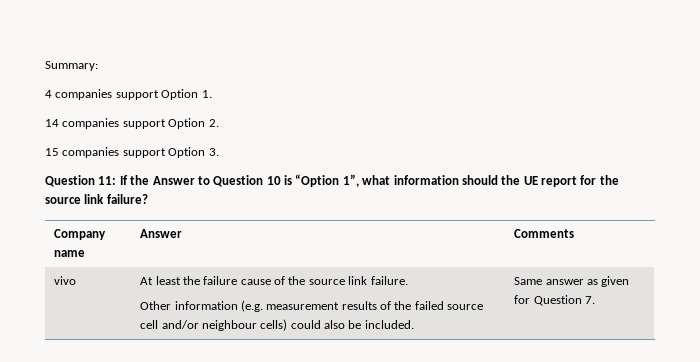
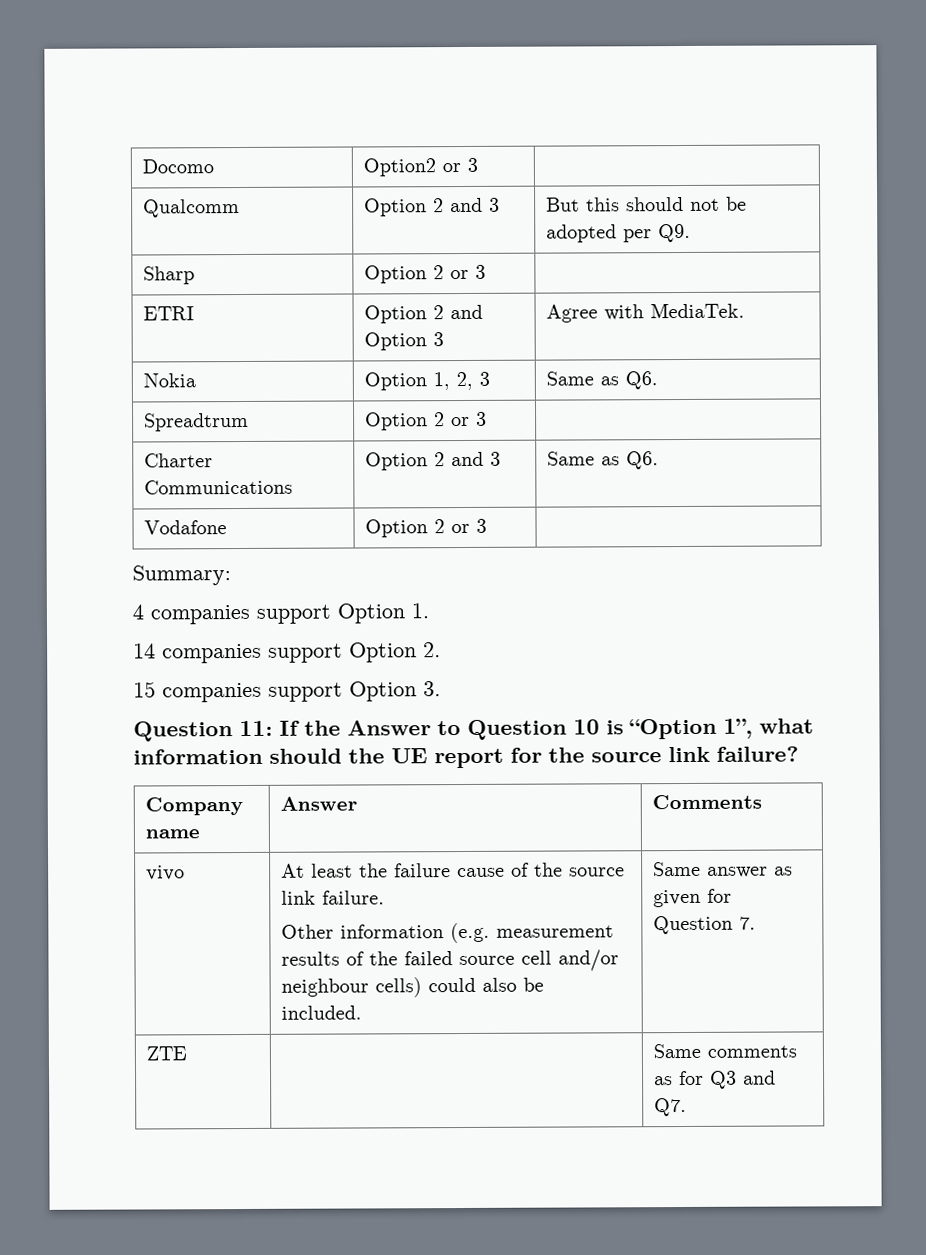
(45, 66) none -> [142,159,215,174] [363,157,479,177] [143,199,241,218] [364,197,501,217] [546,196,748,212] [546,223,692,243] [143,266,196,285] [364,264,487,284] [143,306,195,321] [364,304,484,324] [364,332,445,351] [546,302,746,323] [143,373,197,388] [364,371,491,391] [546,371,659,390] [144,412,250,432] [365,411,488,431] [144,453,214,468] [144,479,294,495] [365,451,502,471] [547,451,660,470] [144,520,228,535] [365,518,488,538] Docomo | Option2 or 3 | // Qualcomm | Option 2 and 3 | But this should not be adopted per Q9. // Sharp | Option 2 or 3 | // ETRI | Option 2 and Option 3 | Agree with MediaTek. // Nokia | Option 1, 2, 3 | Same as Q6. // Spreadtrum | Option 2 or 3 | // Charter Communications | Option 2 and 3 | Same as Q6. // Vodafone | Option 2 or 3 | //
(595, 300) none -> [146,1046,188,1061] [653,1043,798,1059] [654,1070,777,1089] [654,1097,688,1117] // ZTE | | Same comments as for Q3 and Q7.

